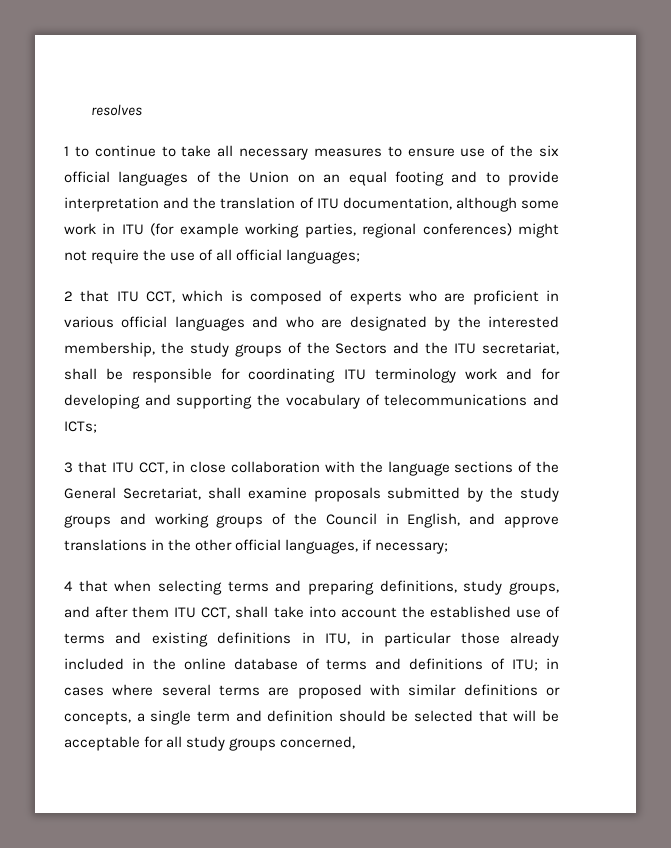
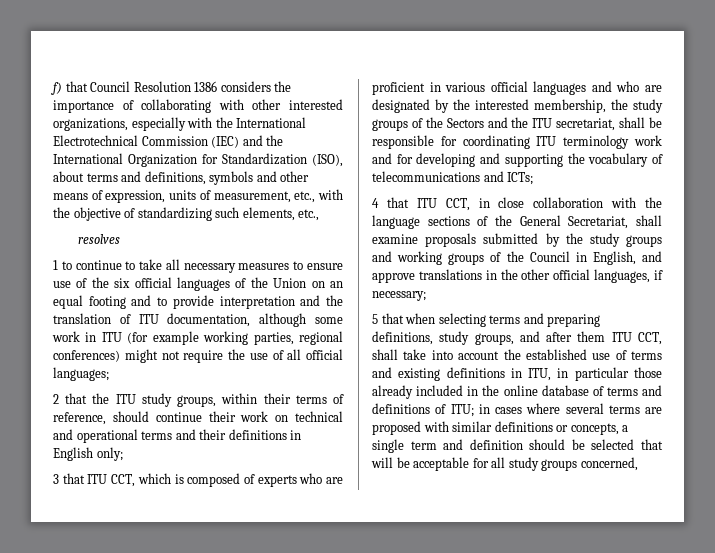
(91, 110) none -> [51,81,292,95] [53,99,343,113] [53,117,307,131] [53,135,284,148] [53,153,343,167] [53,171,310,185] [53,189,344,203] [53,207,320,221] f) that Council Resolution 1386 considers the importance of collaborating with other interested organizations, especially with the International Electrotechnical Commission (IEC) and the International Organization for Standardization (ISO), about terms and definitions, symbols and other means of expression, units of measurement, etc., with the objective of standardizing such elements, etc., //
(110, 296) none -> [92,393,345,407] [53,411,344,425] [53,429,302,443] [53,447,123,461] [53,473,85,484] the ITU study groups, within their terms of reference, should continue their work on technical and operational terms and their definitions in English only; // 3 that
[64,462,73,473] 3 -> [372,198,379,208] 4
[64,581,73,591] 4 -> [372,314,378,324] 5

